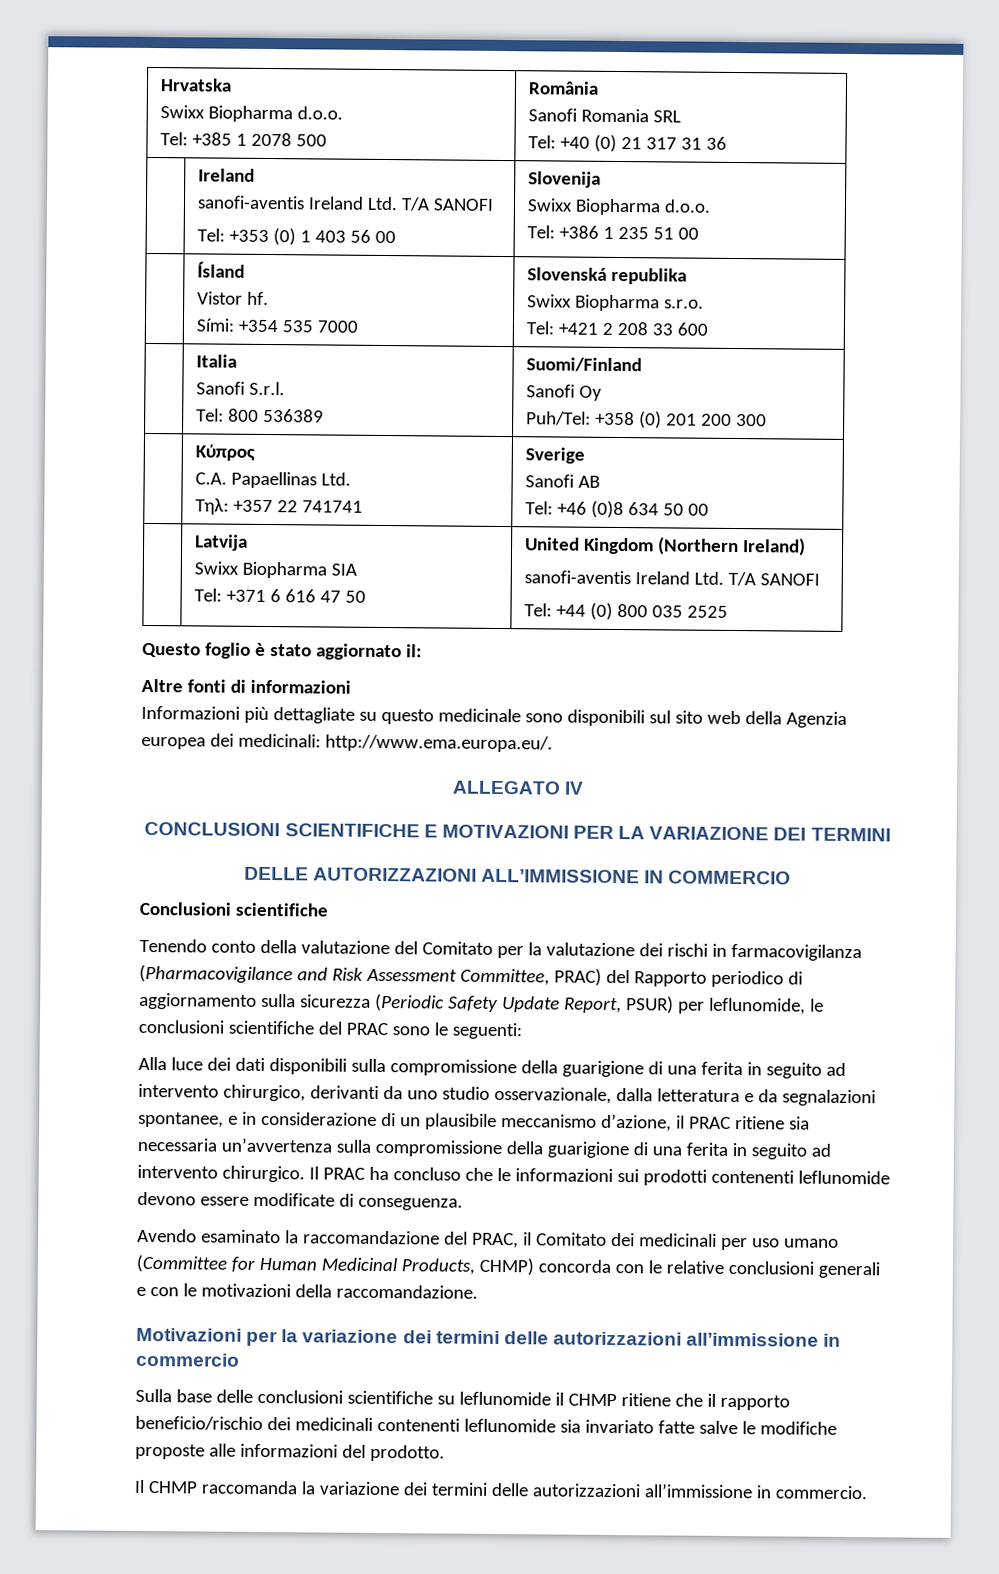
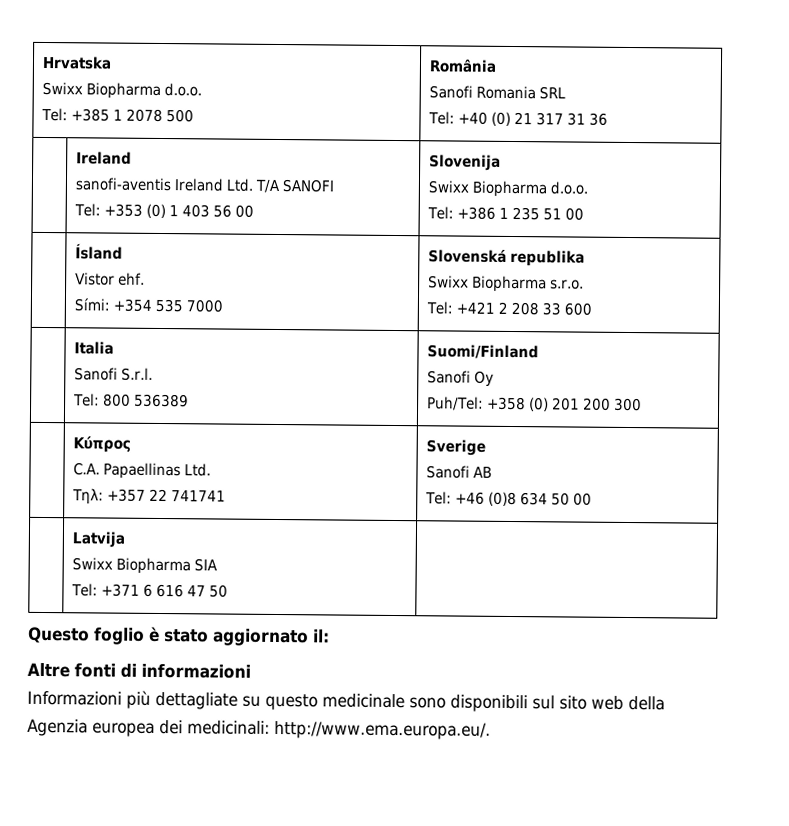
[247,291,270,306] hf. -> [117,272,145,286] ehf.
[525,536,807,556] [524,570,821,587] [524,602,729,620] United Kingdom (Northern Ireland) // sanofi-aventis Ireland Ltd. T/A SANOFI // Tel: +44 (0) 800 035 2525 -> (228, 591) none
[451,780,585,795] [144,821,891,842] [243,866,792,885] [139,901,328,917] [139,938,862,962] [139,964,803,988] [139,992,824,1015] [138,1019,522,1040] [138,1056,846,1079] [138,1083,876,1107] [138,1111,810,1132] [137,1137,831,1160] [137,1164,890,1186] [137,1191,463,1211] [137,1228,839,1251] [136,1254,880,1279] [136,1283,478,1299] [136,1327,842,1347] [136,1352,240,1367] [135,1388,790,1411] [135,1415,837,1435] [135,1443,445,1462] [134,1479,868,1500] // ALLEGATO IV // CONCLUSIONI SCIENTIFICHE E MOTIVAZIONI PER LA VARIAZIONE DEI TERMINI // DELLE AUTORIZZAZIONI ALL’IMMISSIONE IN COMMERCIO // Conclusioni scientifiche // Tenendo conto della valutazione del Comitato per la valutazione dei rischi in farmacovigilanza (Pharmacovigilance and Risk Assessment Committee, PRAC) del Rapporto periodico di aggiornamento sulla sicurezza (Periodic Safety Update Report, PSUR) per leflunomide, le conclusioni scientifiche del PRAC sono le seguenti: // Alla luce dei dati disponibili sulla compromissione della guarigione di una ferita in seguito ad intervento chirurgico, derivanti da uno studio osservazionale, dalla letteratura e da segnalazioni spontanee, e in considerazione di un plausibile meccanismo d’azione, il PRAC ritiene sia necessaria un’avvertenza sulla compromissione della guarigione di una ferita in seguito ad intervento chirurgico. Il PRAC ha concluso che le informazioni sui prodotti contenenti leflunomide devono essere modificate di conseguenza. // Avendo esaminato la raccomandazione del PRAC, il Comitato dei medicinali per uso umano (Committee for Human Medicinal Products, CHMP) concorda con le relative conclusioni generali e con le motivazioni della raccomandazione. // Motivazioni per la variazione dei termini delle autorizzazioni all’immissione in commercio // Sulla base delle conclusioni scientifiche su leflunomide il CHMP ritiene che il rapporto beneficio/rischio dei medicinali contenenti leflunomide sia invariato fatte salve le modifiche proposte alle informazioni del prodotto. // Il CHMP raccomanda la variazione dei termini delle autorizzazioni all’immissione in commercio. -> (491, 730) none

